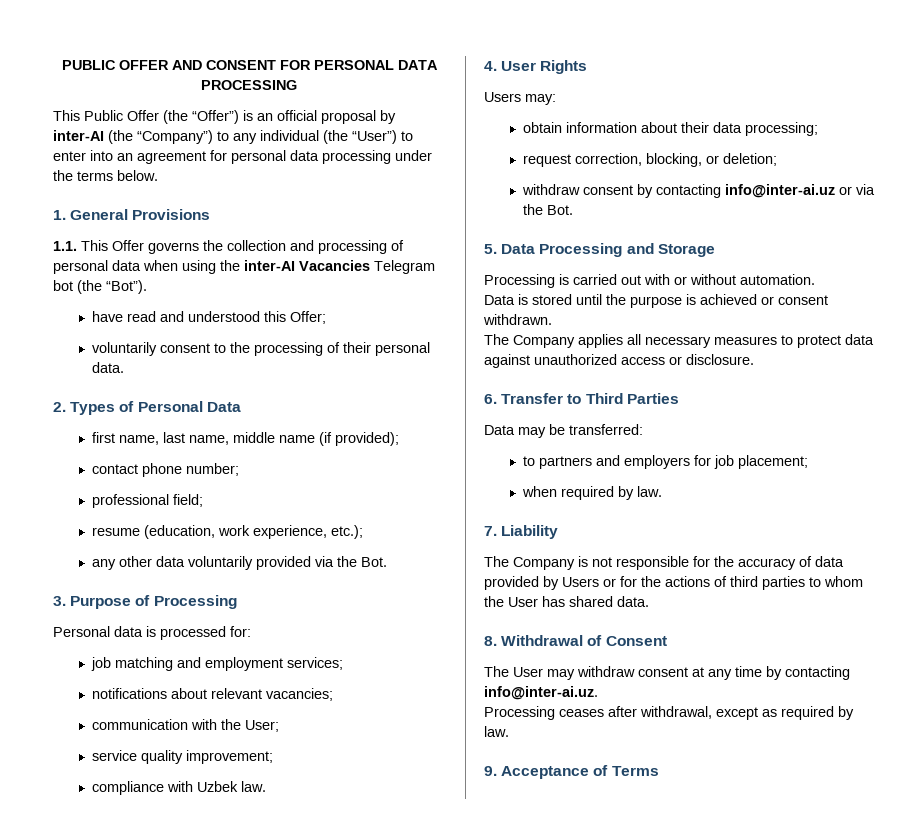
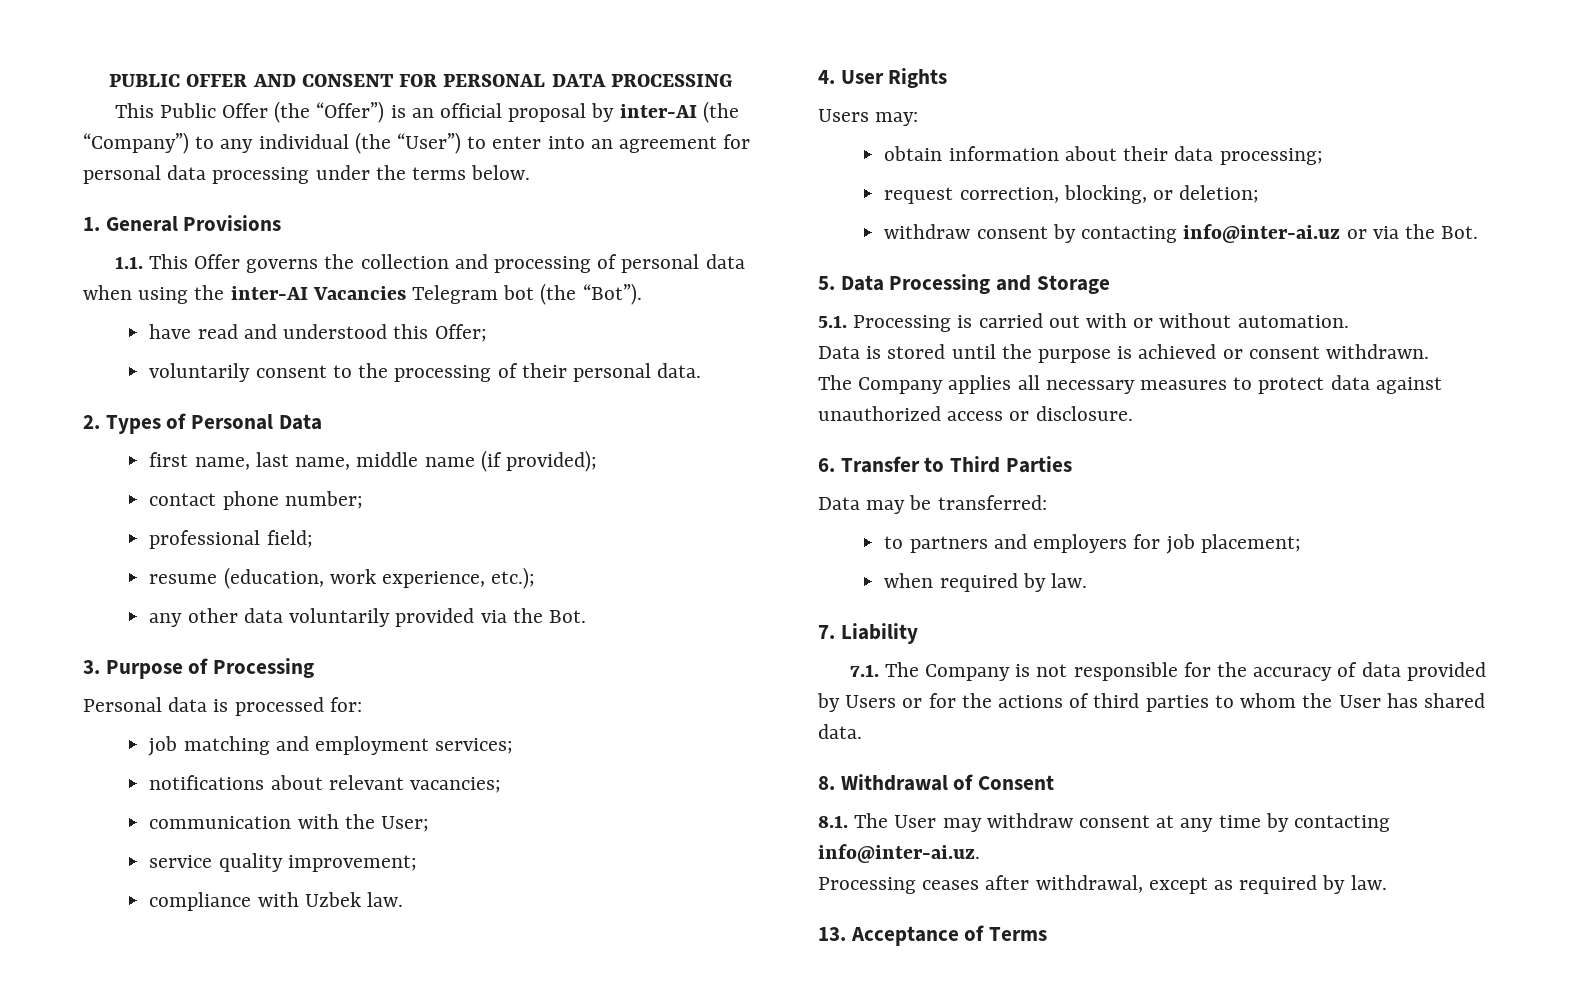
(715, 250) none -> [818,315,847,328] 5.1.
(559, 532) none -> [849,664,879,677] 7.1.
(667, 641) none -> [818,815,848,828] 8.1.
[484,766,497,776] 9. -> [818,927,846,941] 13.

